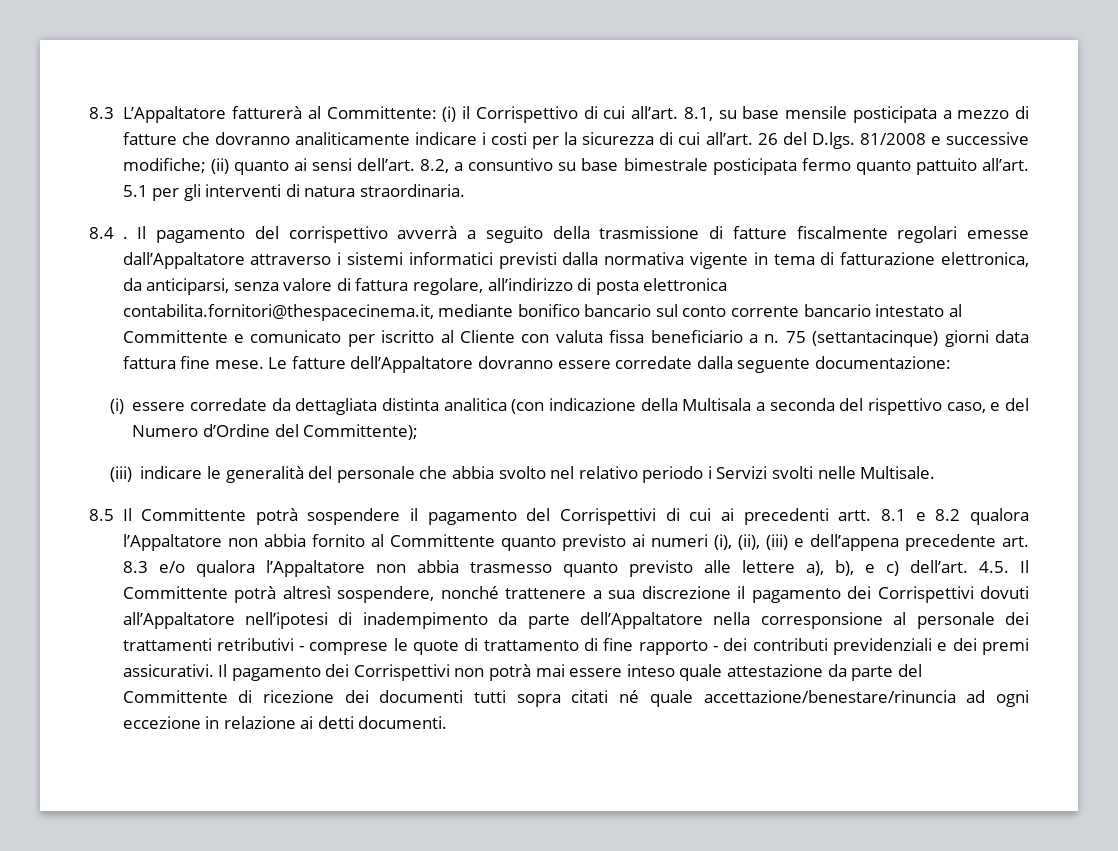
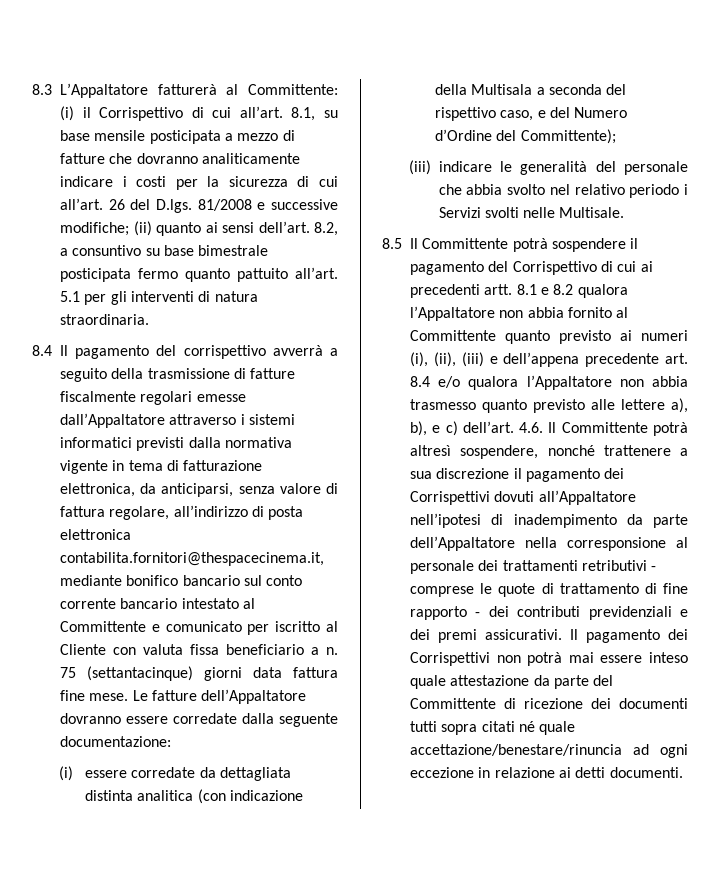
[122,236,128,239] . -> (52, 350) none
[560,508,657,525] Corrispettivi -> [512,261,597,275] Corrispettivo
[122,561,148,573] 8.3 -> [410,376,430,387] 8.4
[978,561,1009,573] 4.5. -> [519,422,544,433] 4.6.

